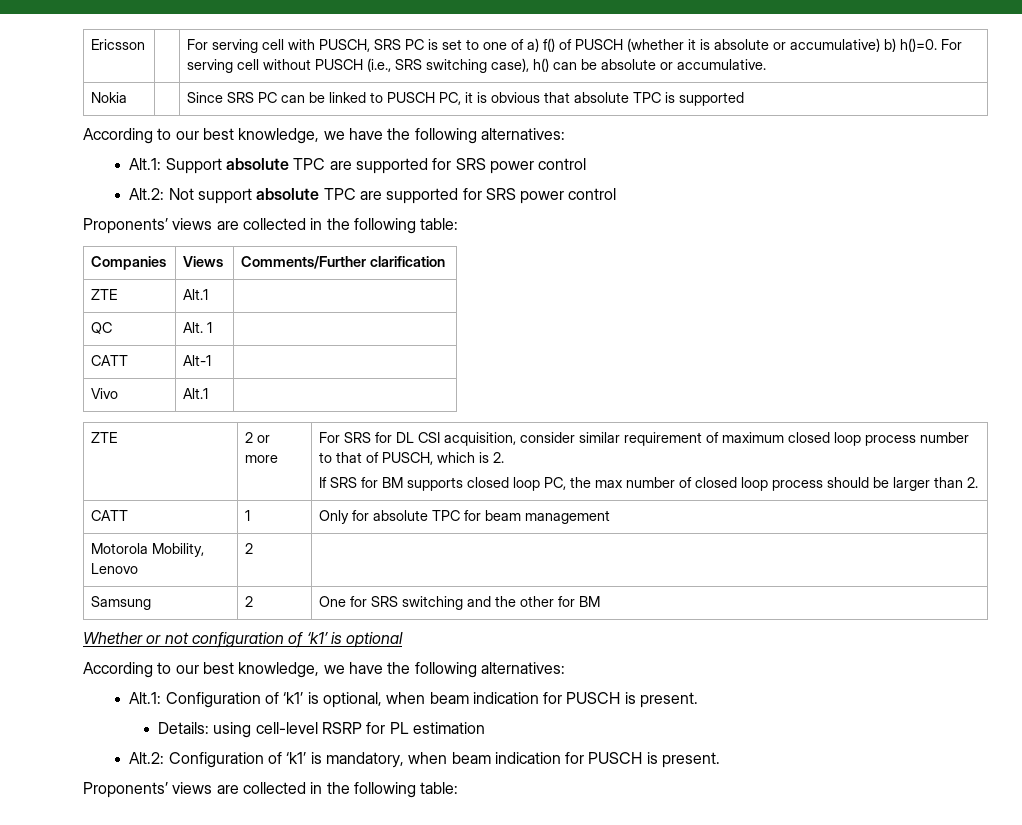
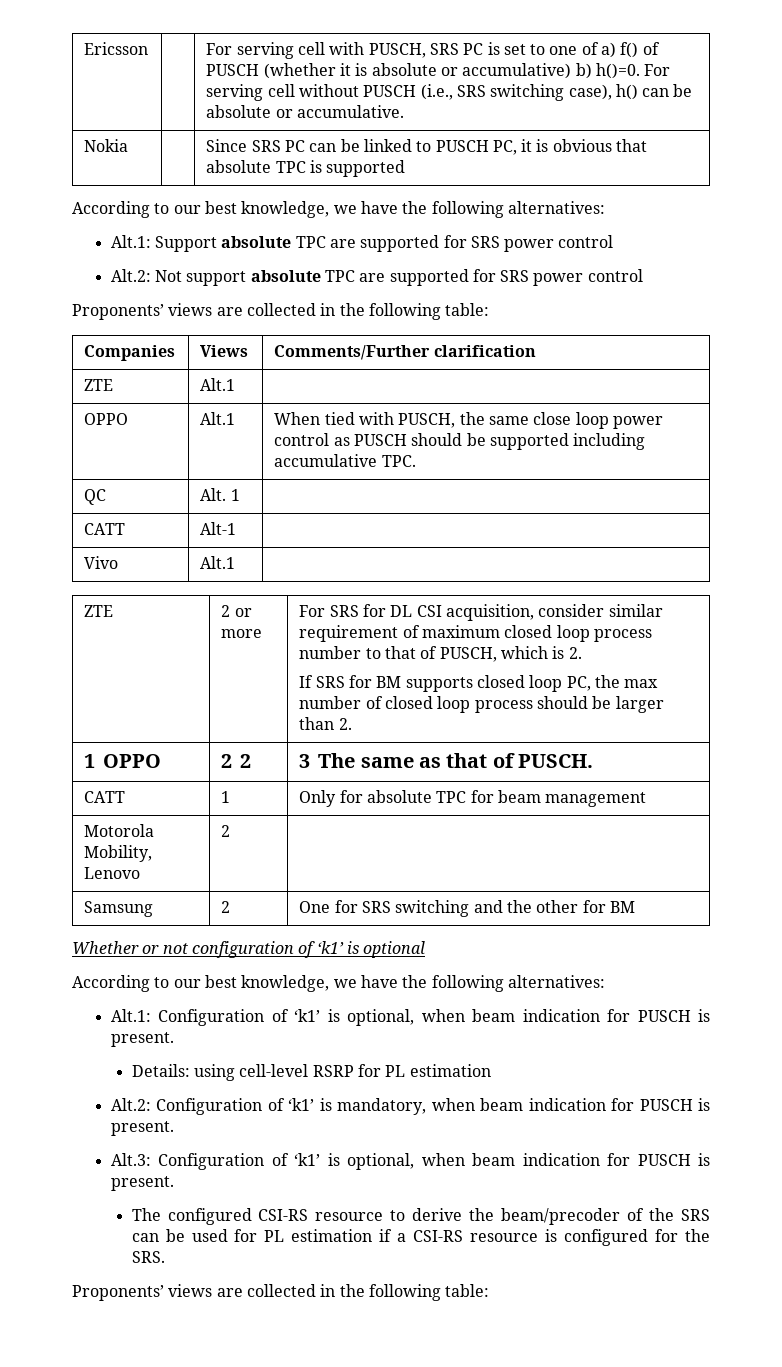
(209, 294) none -> [84,413,129,425] [200,412,236,425] [274,412,663,429] [274,433,646,450] [274,454,416,467] // OPPO | Alt.1 | When tied with PUSCH, the same close loop power control as PUSCH should be supported including accumulative TPC.
(979, 482) none -> [84,754,162,768] [221,754,252,768] [299,753,594,768] // 1 OPPO | 2 2 | 3 The same as that of PUSCH.
(721, 760) none -> [110,1153,711,1170] [110,1176,174,1191] [131,1208,711,1225] [131,1229,710,1246] [131,1251,165,1263] // Alt.3: Configuration of ‘k1’ is optional, when beam indication for PUSCH is present. // The configured CSI-RS resource to derive the beam/precoder of the SRS can be used for PL estimation if a CSI-RS resource is configured for the SRS.

